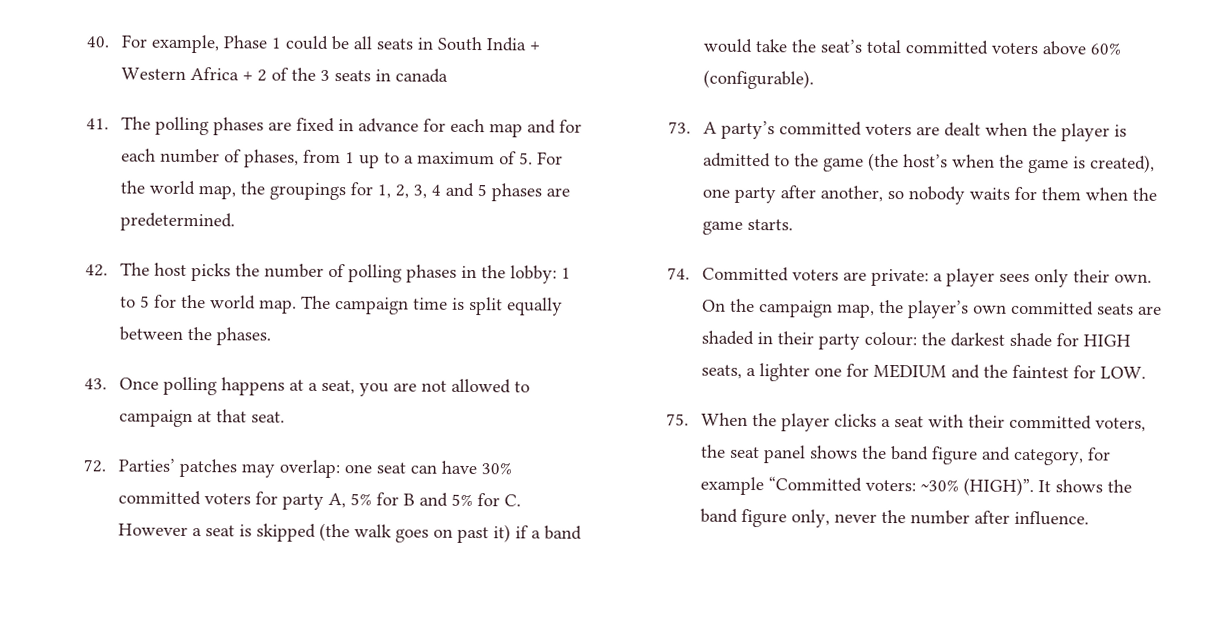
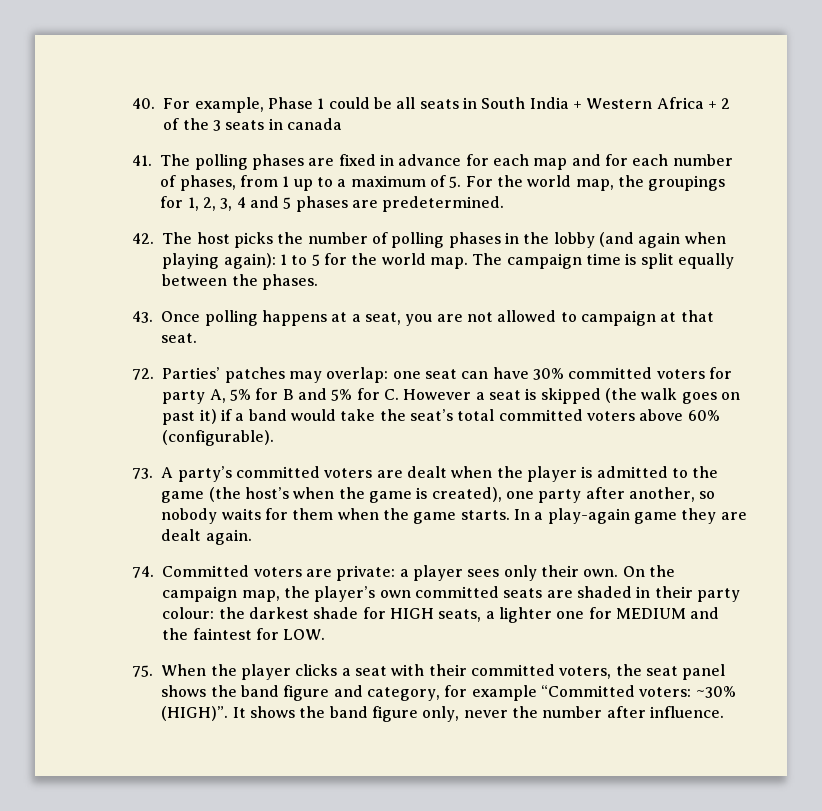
[509,265,557,284] lobby: -> [553,232,726,248] [162,253,276,269] lobby (and again when playing again):
(793, 224) none -> [513,508,747,524] [161,529,252,545] In a play-again game they are dealt again.

